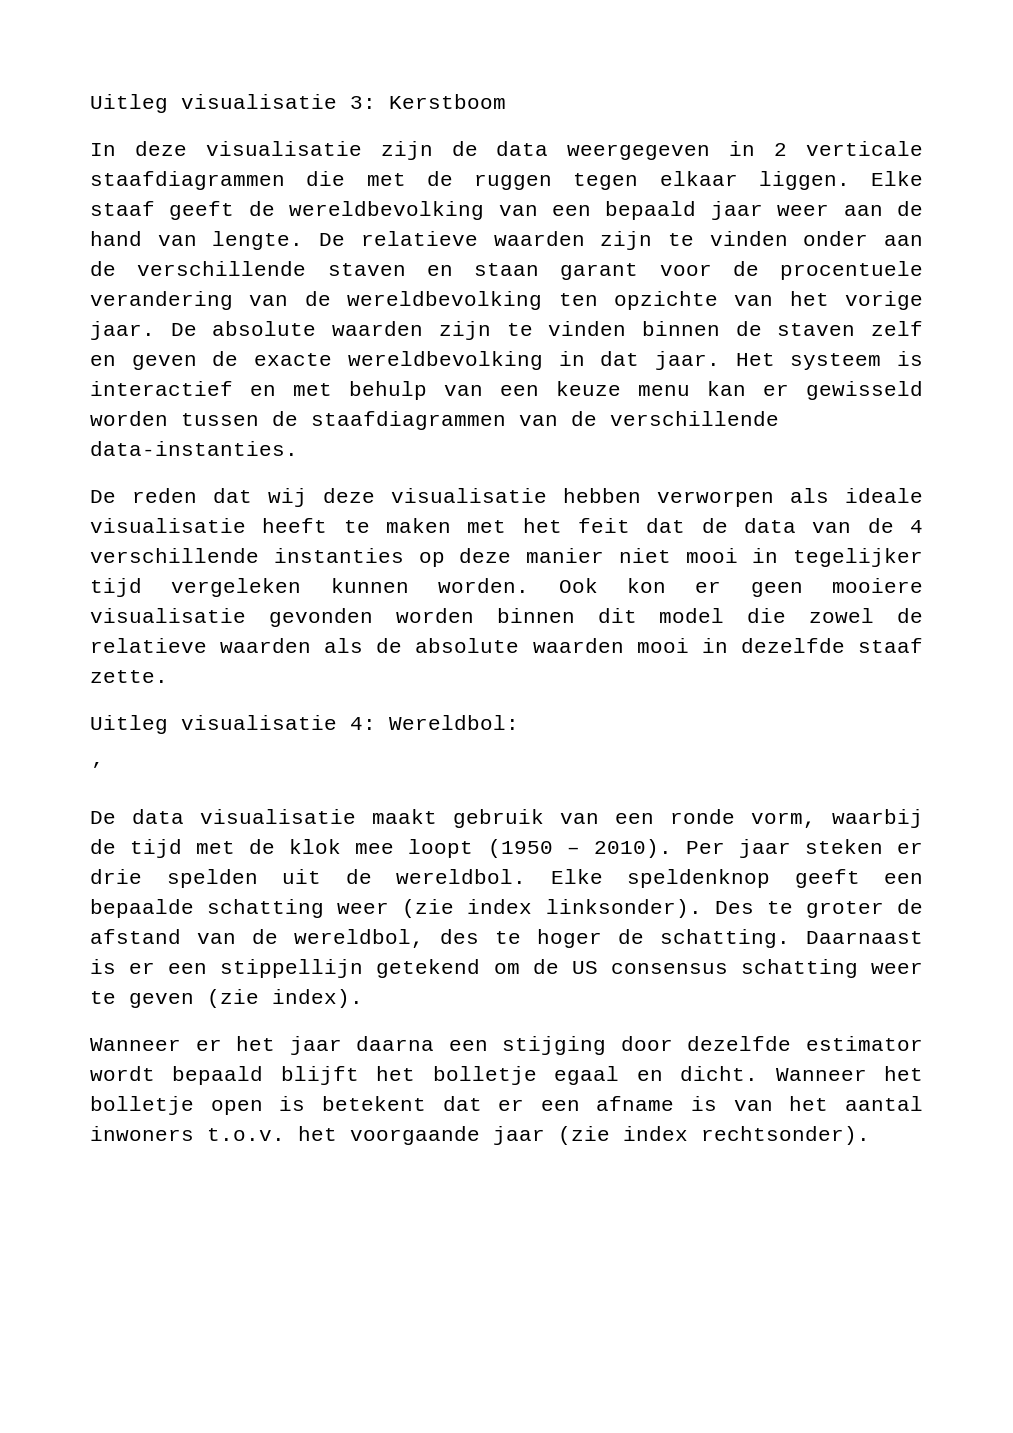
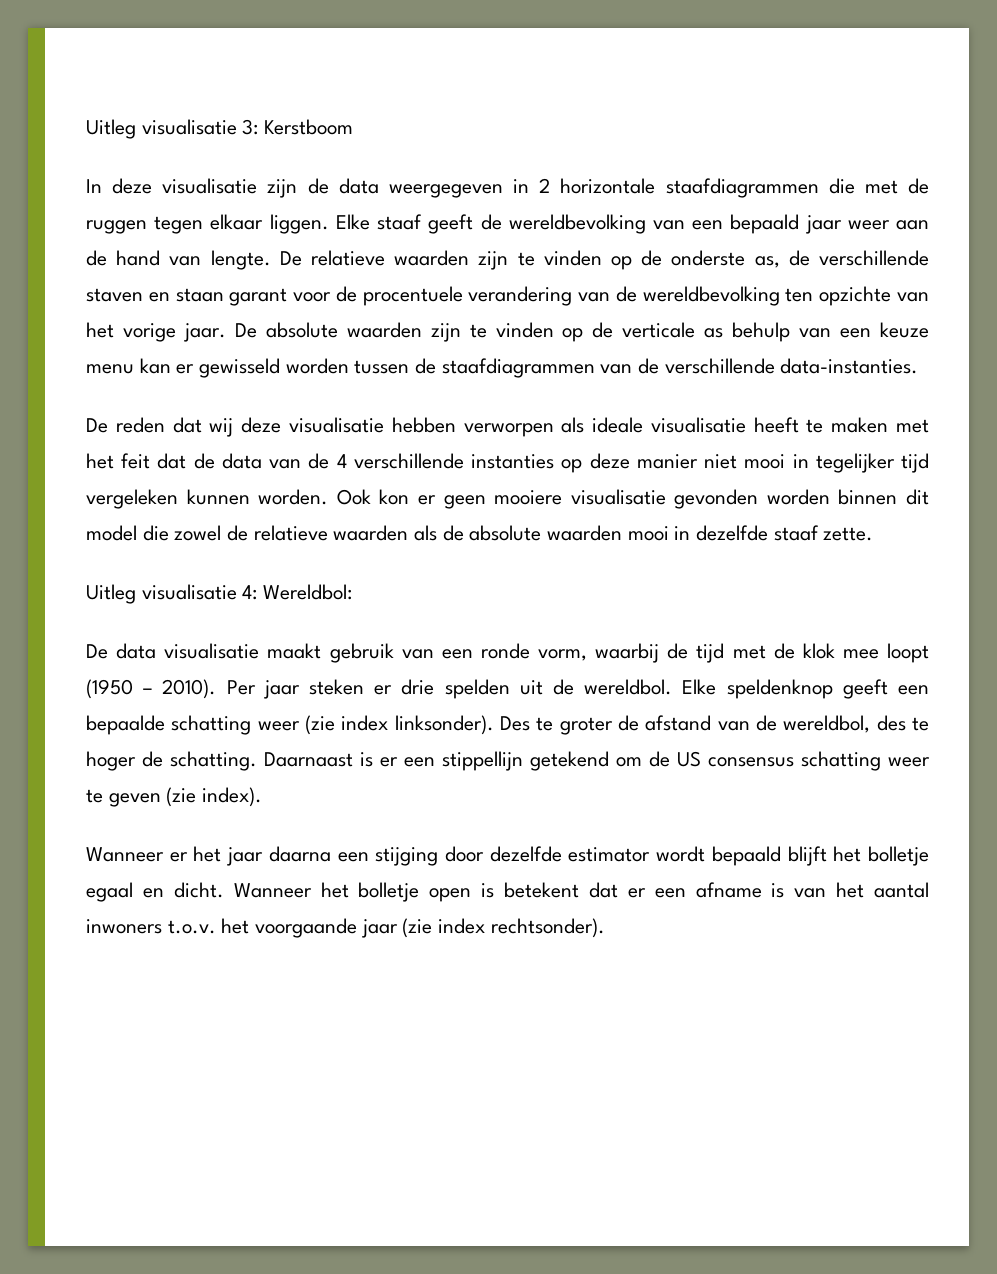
[806,141,924,156] verticale -> [560,178,656,194] horizontale
[803,231,924,246] onder aan -> [611,250,780,270] op de onderste as,
[641,321,924,336] [90,351,924,370] [90,381,332,396] binnen de staven zelf en geven de exacte wereldbevolking in dat jaar. Het systeem is interactief en met -> [562,322,724,342] op de verticale as
[90,762,103,777] // ’ -> (353, 592) none

